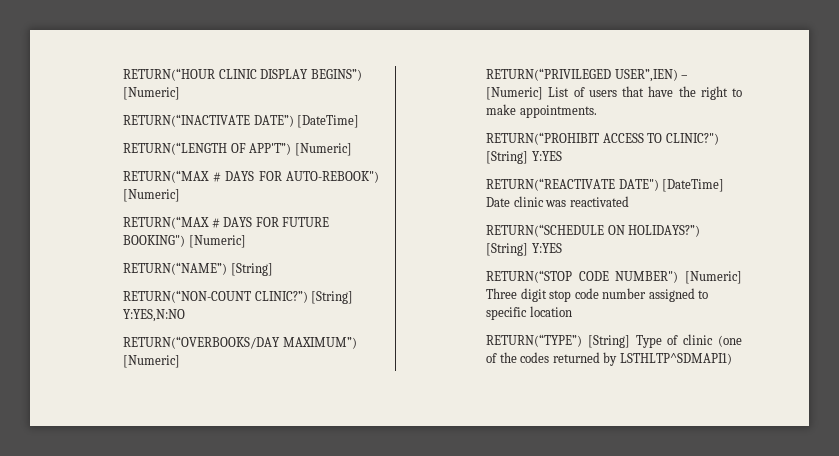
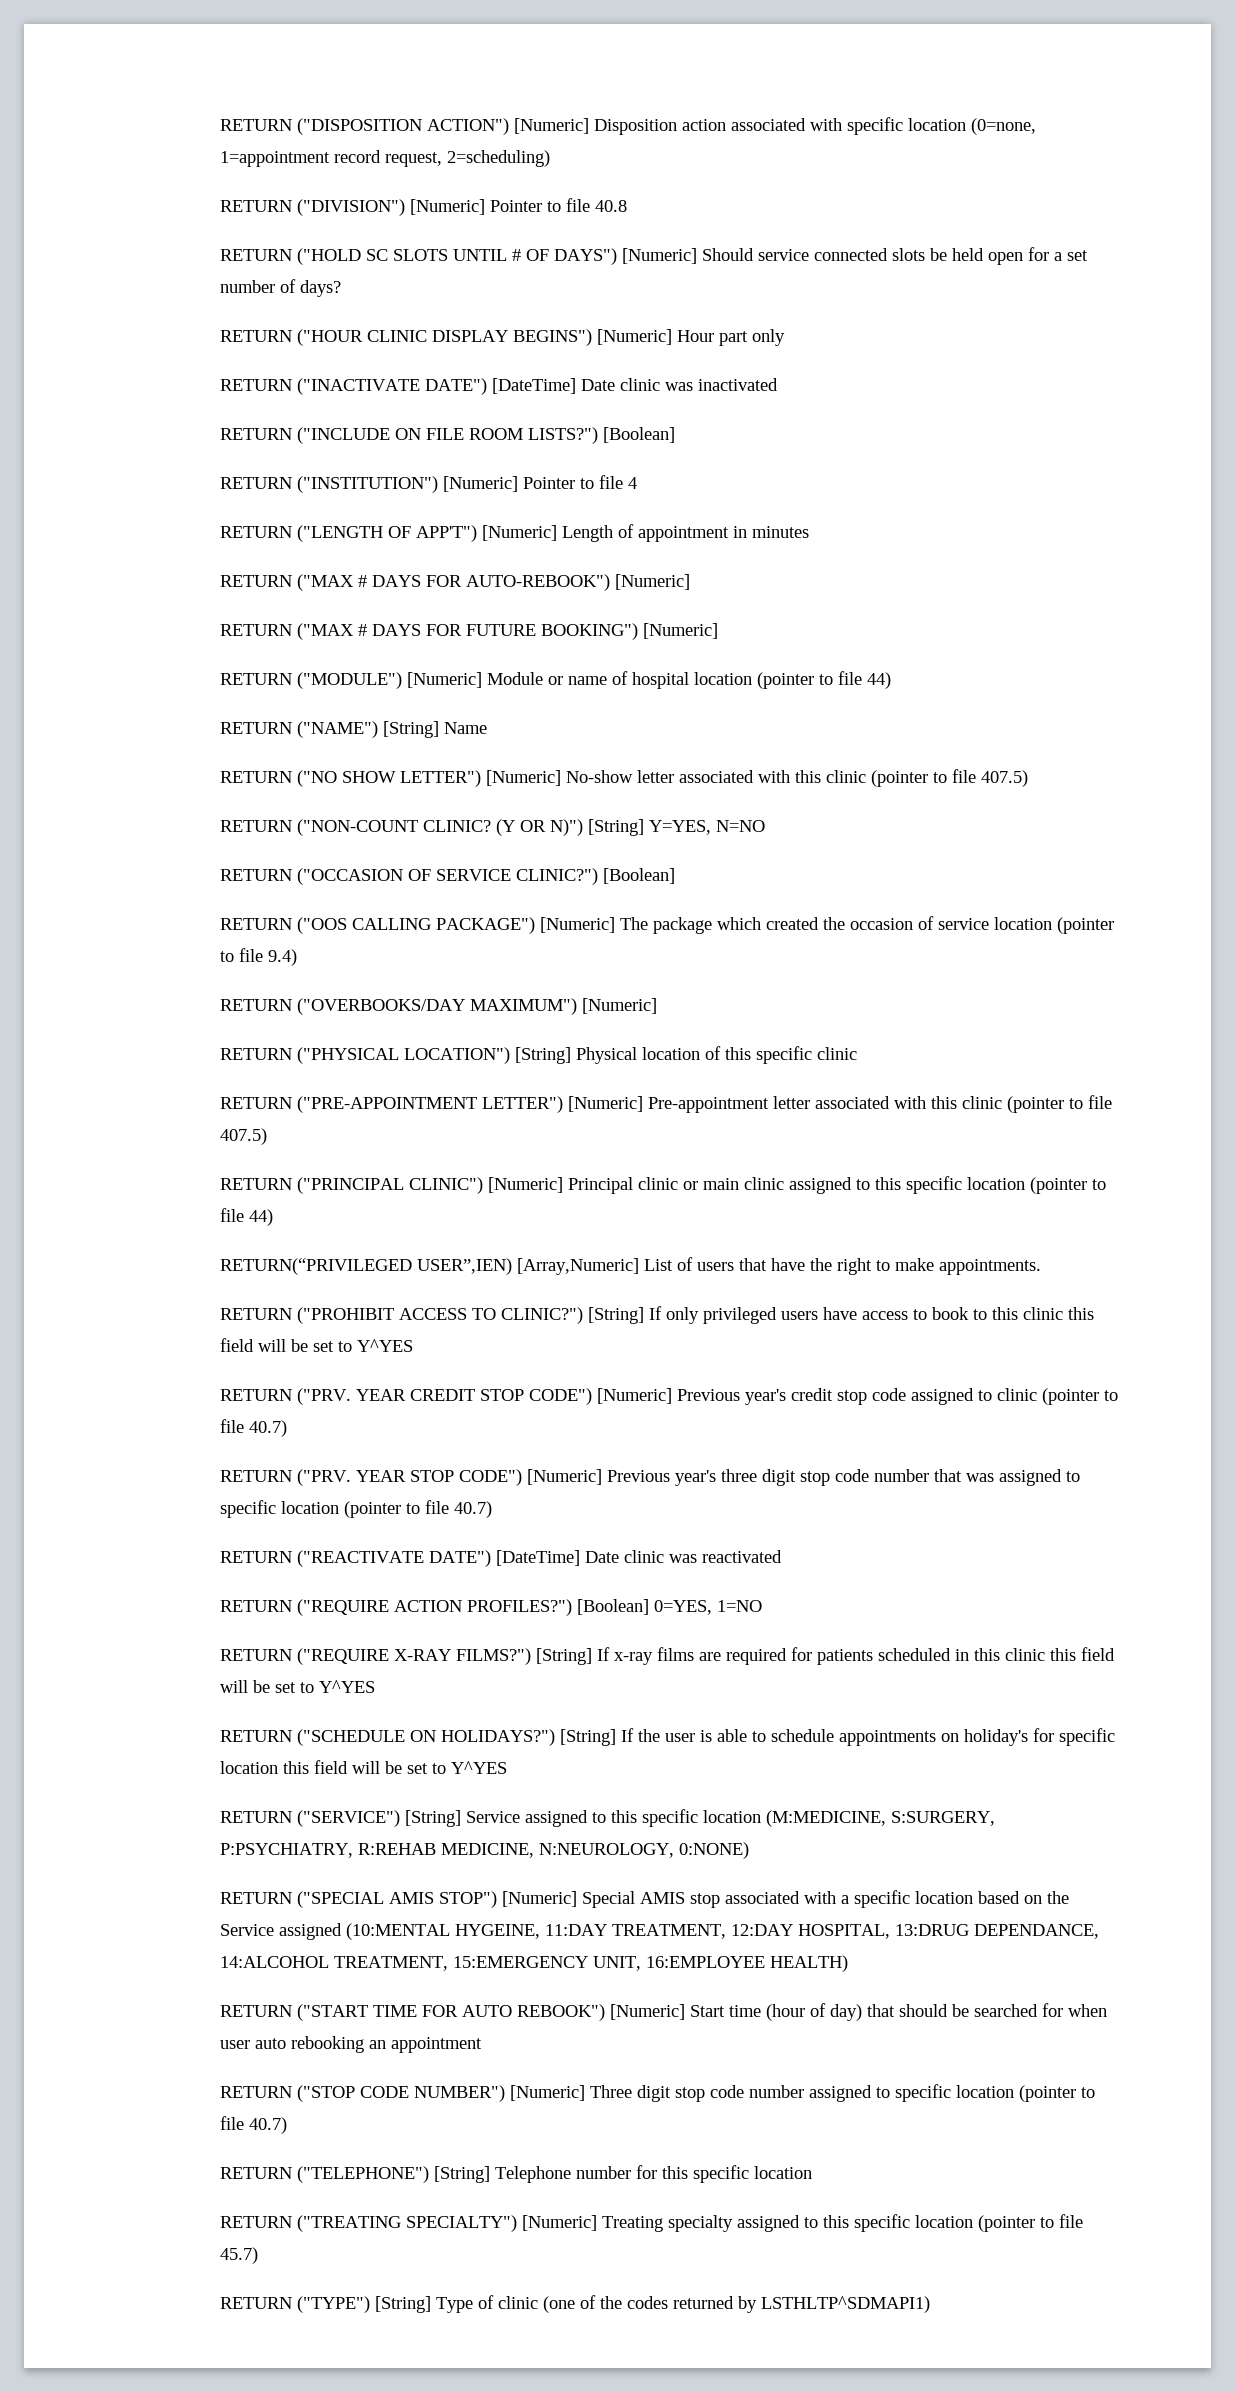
[123,68,362,81] [123,87,181,100] [123,114,360,128] [123,142,352,156] [123,170,210,183] RETURN(“HOUR CLINIC DISPLAY BEGINS”) [Numeric] // RETURN(“INACTIVATE DATE”) [DateTime] // RETURN(“LENGTH OF APP'T”) [Numeric] // RETURN(“MAX -> [219,117,1036,135] [219,150,550,167] [219,198,627,216] [219,247,1088,265] [219,279,341,297] [219,329,785,346] [219,378,778,395] [219,427,675,444] [219,475,637,493] [219,524,809,542] [219,574,354,591] RETURN ("DISPOSITION ACTION") [Numeric] Disposition action associated with specific location (0=none, 1=appointment record request, 2=scheduling) // RETURN ("DIVISION") [Numeric] Pointer to file 40.8 // RETURN ("HOLD SC SLOTS UNTIL # OF DAYS") [Numeric] Should service connected slots be held open for a set number of days? // RETURN ("HOUR CLINIC DISPLAY BEGINS") [Numeric] Hour part only // RETURN ("INACTIVATE DATE") [DateTime] Date clinic was inactivated // RETURN ("INCLUDE ON FILE ROOM LISTS?") [Boolean] // RETURN ("INSTITUTION") [Numeric] Pointer to file 4 // RETURN ("LENGTH OF APP'T") [Numeric] Length of appointment in minutes // RETURN ("MAX
[123,216,210,229] RETURN(“MAX -> [219,623,354,640] RETURN ("MAX
[123,262,273,276] [123,290,354,304] [123,309,186,322] [123,336,357,349] [123,355,181,368] RETURN(“NAME”) [String] // RETURN(“NON-COUNT CLINIC?”) [String] Y:YES,N:NO // RETURN(“OVERBOOKS/DAY MAXIMUM”) [Numeric] -> [219,671,891,689] [219,721,487,738] [219,769,1028,787] [219,819,765,836] [219,868,675,885] [219,916,1114,934] [219,948,297,966] [219,998,657,1015] [219,1046,857,1064] [219,1095,1112,1113] [219,1128,267,1145] [219,1176,1106,1194] [219,1208,273,1226] RETURN ("MODULE") [Numeric] Module or name of hospital location (pointer to file 44) // RETURN ("NAME") [String] Name // RETURN ("NO SHOW LETTER") [Numeric] No-show letter associated with this clinic (pointer to file 407.5) // RETURN ("NON-COUNT CLINIC? (Y OR N)") [String] Y=YES, N=NO // RETURN ("OCCASION OF SERVICE CLINIC?") [Boolean] // RETURN ("OOS CALLING PACKAGE") [Numeric] The package which created the occasion of service location (pointer to file 9.4) // RETURN ("OVERBOOKS/DAY MAXIMUM") [Numeric] // RETURN ("PHYSICAL LOCATION") [String] Physical location of this specific clinic // RETURN ("PRE-APPOINTMENT LETTER") [Numeric] Pre-appointment letter associated with this clinic (pointer to file 407.5) // RETURN ("PRINCIPAL CLINIC") [Numeric] Principal clinic or main clinic assigned to this specific location (pointer to file 44)
[681,75,689,79] [486,87,544,100] – [Numeric] -> [516,1258,639,1275] [Array,Numeric]
[486,132,600,145] RETURN(“PROHIBIT -> [219,1307,394,1324] RETURN ("PROHIBIT
[531,151,562,161] [486,178,616,191] Y:YES // RETURN(“REACTIVATE -> [648,1306,1094,1324] [219,1338,413,1352] [219,1388,1118,1405] [219,1419,287,1437] [219,1469,1080,1486] [219,1500,492,1518] [219,1550,424,1567] If only privileged users have access to book to this clinic this field will be set to Y^YES // RETURN ("PRV. YEAR CREDIT STOP CODE") [Numeric] Previous year's credit stop code assigned to clinic (pointer to file 40.7) // RETURN ("PRV. YEAR STOP CODE") [Numeric] Previous year's three digit stop code number that was assigned to specific location (pointer to file 40.7) // RETURN ("REACTIVATE
[486,224,701,237] [486,243,562,256] [486,270,573,283] RETURN(“SCHEDULE ON HOLIDAYS?”) [String] Y:YES // RETURN(“STOP -> [219,1599,762,1616] [219,1647,1115,1665] [219,1680,375,1693] [219,1728,1115,1746] [219,1760,507,1774] [219,1809,995,1827] [219,1842,749,1859] [219,1890,1069,1908] [219,1923,1099,1940] [219,1955,848,1972] [219,2003,1107,2021] [219,2036,482,2053] [219,2085,355,2102] RETURN ("REQUIRE ACTION PROFILES?") [Boolean] 0=YES, 1=NO // RETURN ("REQUIRE X-RAY FILMS?") [String] If x-ray films are required for patients scheduled in this clinic this field will be set to Y^YES // RETURN ("SCHEDULE ON HOLIDAYS?") [String] If the user is able to schedule appointments on holiday's for specific location this field will be set to Y^YES // RETURN ("SERVICE") [String] Service assigned to this specific location (M:MEDICINE, S:SURGERY, P:PSYCHIATRY, R:REHAB MEDICINE, N:NEUROLOGY, 0:NONE) // RETURN ("SPECIAL AMIS STOP") [Numeric] Special AMIS stop associated with a specific location based on the Service assigned (10:MENTAL HYGEINE, 11:DAY TREATMENT, 12:DAY HOSPITAL, 13:DRUG DEPENDANCE, 14:ALCOHOL TREATMENT, 15:EMERGENCY UNIT, 16:EMPLOYEE HEALTH) // RETURN ("START TIME FOR AUTO REBOOK") [Numeric] Start time (hour of day) that should be searched for when user auto rebooking an appointment // RETURN ("STOP
[486,334,583,347] // RETURN(“TYPE”) -> [1018,2085,1095,2102] [219,2116,287,2134] [219,2165,812,2183] [219,2214,1083,2232] [219,2247,258,2264] [219,2296,370,2313] (pointer to file 40.7) // RETURN ("TELEPHONE") [String] Telephone number for this specific location // RETURN ("TREATING SPECIALTY") [Numeric] Treating specialty assigned to this specific location (pointer to file 45.7) // RETURN ("TYPE")

